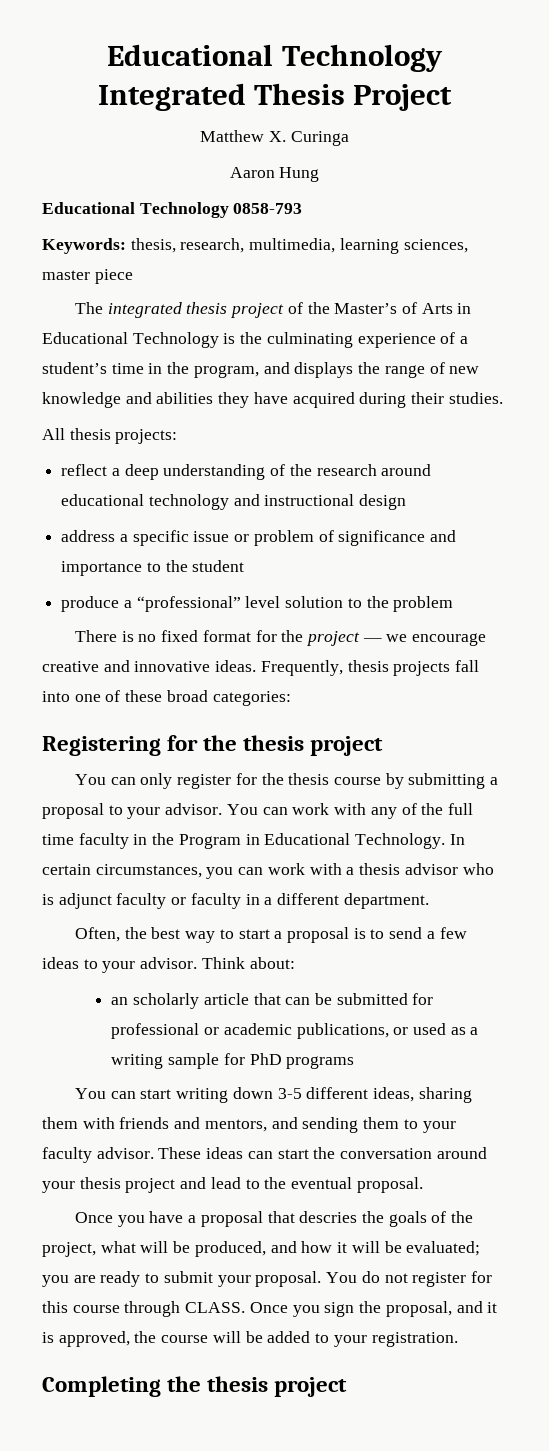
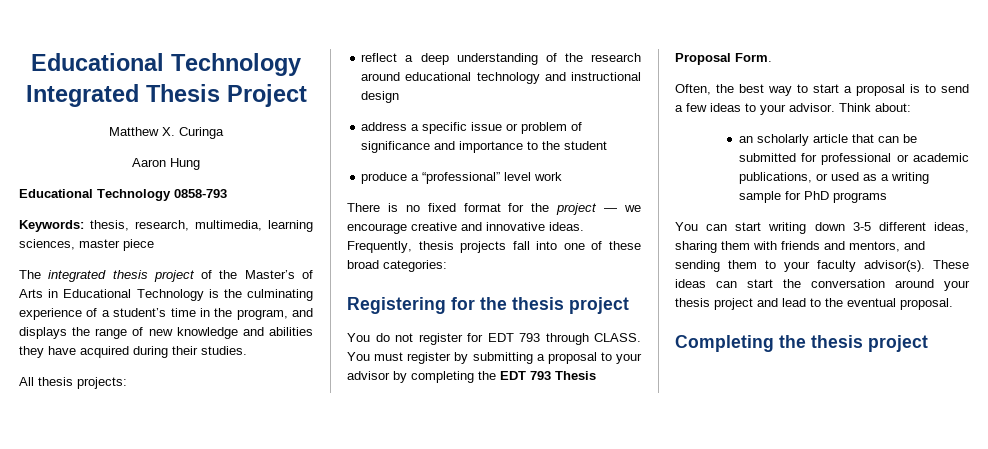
[285,596,454,612] solution to the problem -> [534,172,563,181] work
[110,773,381,789] can only register for the thesis course -> [375,333,641,345] [347,352,452,364] do not register for EDT 793 through CLASS. You must register
[165,803,473,819] [42,833,465,849] [42,863,494,879] [42,893,429,909] advisor. You can work with any of the full time faculty in the Program in Educational Technology. In certain circumstances, you can work with a thesis advisor who is adjunct faculty or faculty in a different department. -> [347,371,596,383] [675,53,772,65] advisor by completing the EDT 793 Thesis Proposal Form.
[96,1147,154,1159] advisor. -> [864,260,925,272] advisor(s).
[74,1211,474,1227] [42,1241,481,1257] [42,1271,492,1287] [42,1301,498,1317] [42,1331,458,1347] // Once you have a proposal that descries the goals of the project, what will be produced, and how it will be evaluated; you are ready to submit your proposal. You do not register for this course through CLASS. Once you sign the proposal, and it is approved, the course will be added to your registration. -> (953, 304) none

